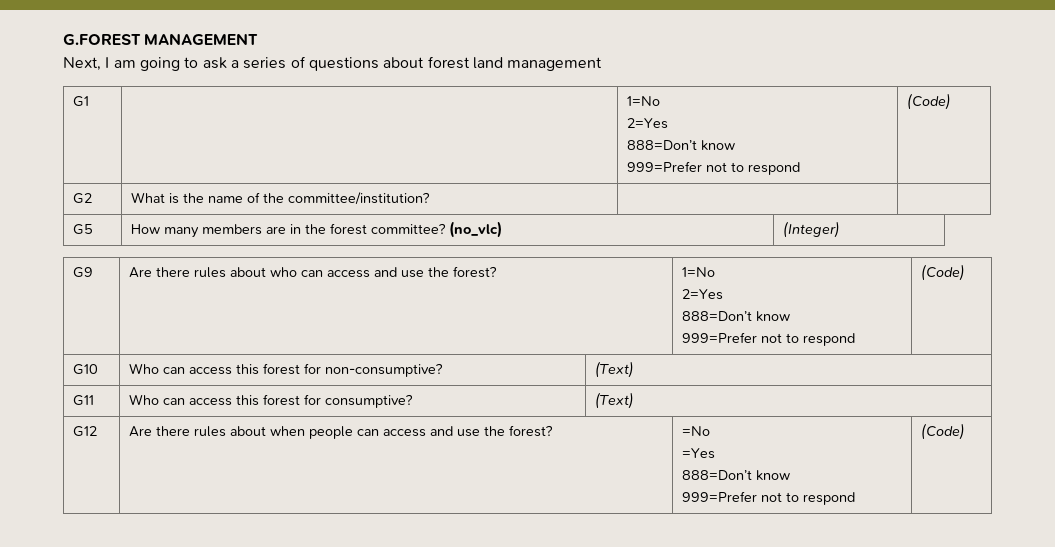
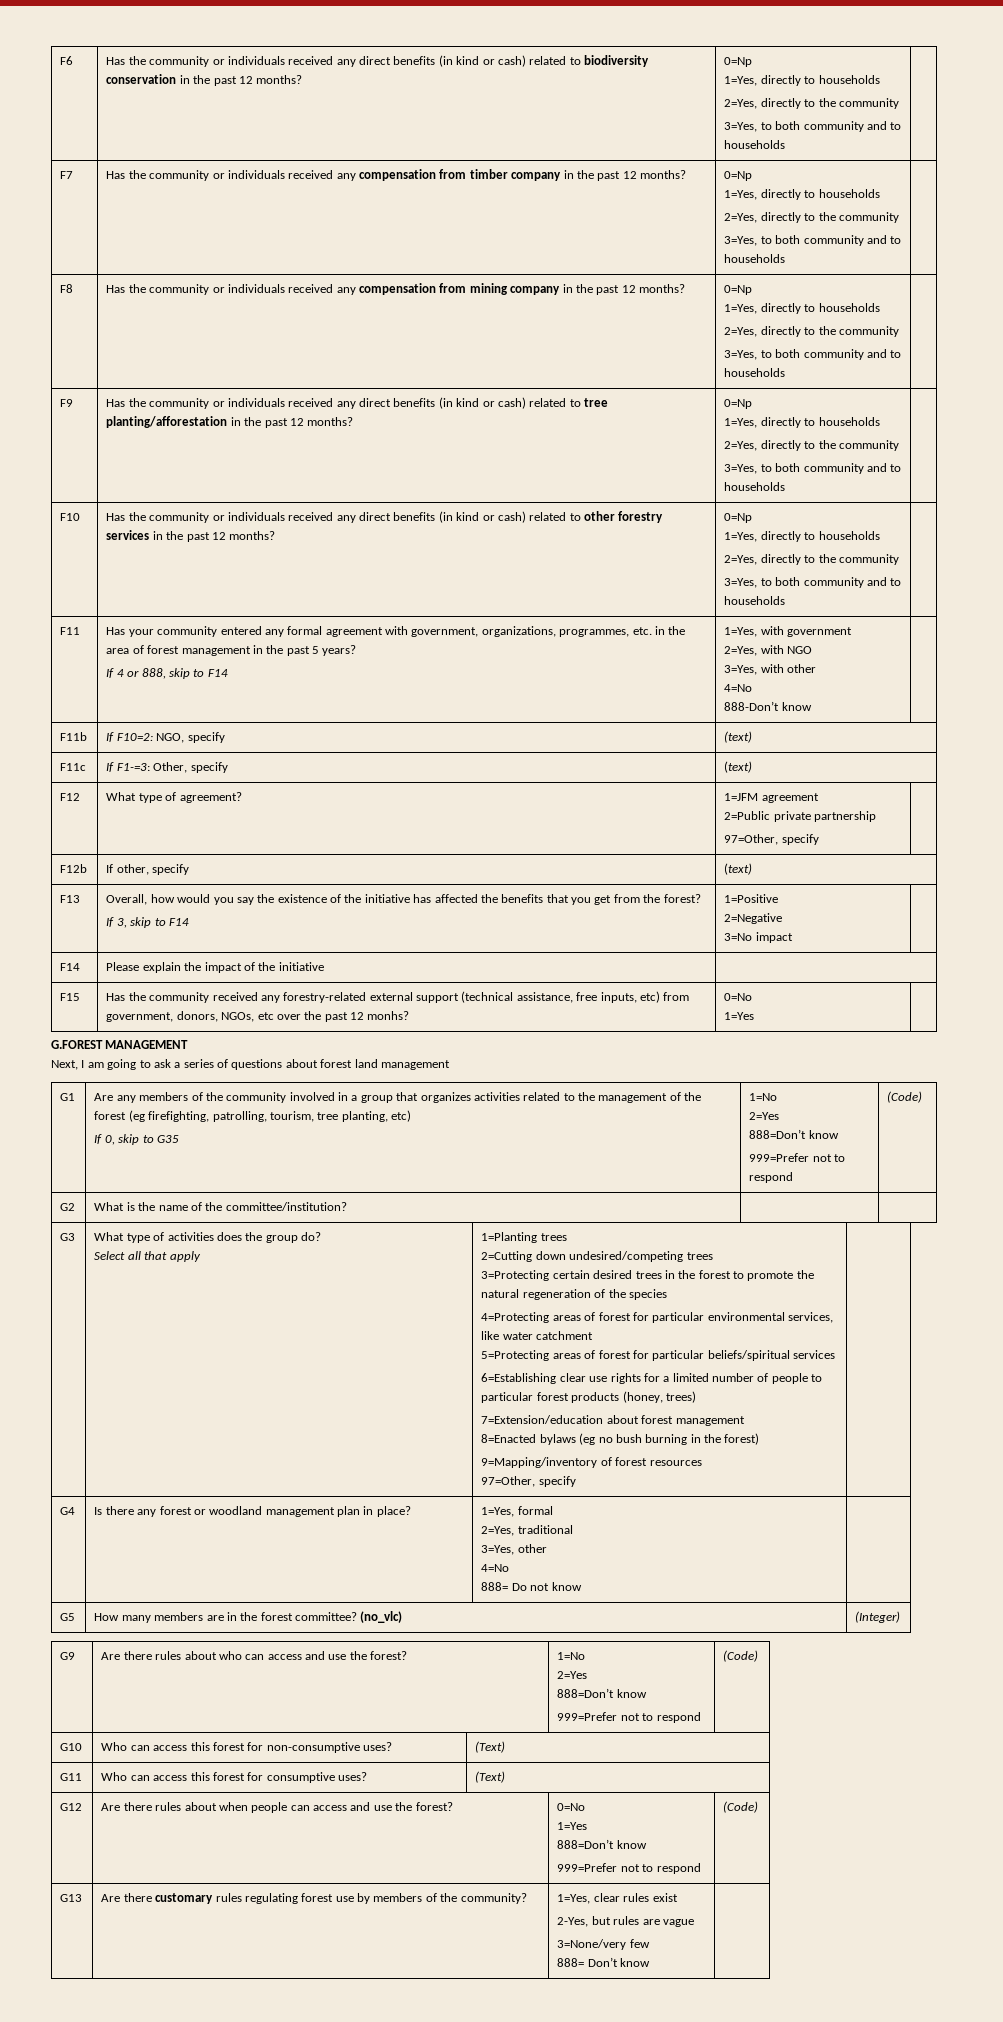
(63, 39) none -> [60,56,74,65] [106,55,650,67] [106,74,303,86] [724,57,753,67] [724,75,880,86] [724,98,899,109] [724,121,902,132] [724,140,786,149] [60,171,74,179] [106,169,687,181] [724,171,753,181] [724,189,880,200] [724,212,899,223] [724,235,902,246] [724,254,786,263] [60,284,74,293] [106,283,686,295] [724,285,753,295] [724,303,880,314] [724,326,899,337] [724,349,902,360] [724,368,786,377] [60,399,74,407] [106,397,609,409] [106,416,354,428] [724,399,753,409] [724,417,880,428] [724,440,899,451] [724,463,902,474] [724,482,786,491] [60,513,81,521] [106,511,664,523] [106,530,276,542] [724,513,753,523] [724,531,880,542] [724,554,899,565] [724,577,902,588] [724,596,786,605] [60,627,81,635] [106,626,686,637] [106,645,357,656] [106,668,228,679] [724,626,853,637] [724,645,813,656] [724,664,817,675] [724,684,753,692] [724,701,812,711] [60,732,88,741] [106,732,225,743] [724,731,753,743] [60,763,87,771] [106,762,228,773] [724,761,753,773] [60,793,81,801] [106,792,242,803] [724,793,819,803] [724,811,877,822] [724,834,819,845] [60,864,88,873] [106,864,190,875] [724,863,753,875] [60,895,81,903] [106,894,701,905] [106,917,189,928] [724,894,779,903] [724,913,783,924] [724,932,793,943] [60,963,81,971] [106,962,324,973] [60,993,81,1001] [106,991,690,1003] [106,1011,410,1022] [724,993,753,1001] [724,1012,755,1020] F6 | Has the community or individuals received any direct benefits (in kind or cash) related to biodiversity conservation in the past 12 months? | 0=Np // 1=Yes, directly to households // 2=Yes, directly to the community // 3=Yes, to both community and to households | // F7 | Has the community or individuals received any compensation from timber company in the past 12 months? | 0=Np // 1=Yes, directly to households // 2=Yes, directly to the community // 3=Yes, to both community and to households | // F8 | Has the community or individuals received any compensation from mining company in the past 12 months? | 0=Np // 1=Yes, directly to households // 2=Yes, directly to the community // 3=Yes, to both community and to households | // F9 | Has the community or individuals received any direct benefits (in kind or cash) related to tree planting/afforestation in the past 12 months? | 0=Np // 1=Yes, directly to households // 2=Yes, directly to the community // 3=Yes, to both community and to households | // F10 | Has the community or individuals received any direct benefits (in kind or cash) related to other forestry services in the past 12 months? | 0=Np // 1=Yes, directly to households // 2=Yes, directly to the community // 3=Yes, to both community and to households | // F11 | Has your community entered any formal agreement with government, organizations, programmes, etc. in the area of forest management in the past 5 years? // If 4 or 888, skip to F14 | 1=Yes, with government // 2=Yes, with NGO // 3=Yes, with other // 4=No // 888-Don’t know | // F11b | If F10=2: NGO, specify | (text) // F11c | If F1-=3: Other, specify | (text) // F12 | What type of agreement? | 1=JFM agreement // 2=Public private partnership // 97=Other, specify | // F12b | If other, specify | (text) // F13 | Overall, how would you say the existence of the initiative has affected the benefits that you get from the forest? // If 3, skip to F14 | 1=Positive // 2=Negative // 3=No impact | // F14 | Please explain the impact of the initiative | // F15 | Has the community received any forestry-related external support (technical assistance, free inputs, etc) from government, donors, NGOs, etc over the past 12 monhs? | 0=No // 1=Yes | //
(90, 101) none -> [94,1092,702,1103] [94,1110,412,1122] [94,1134,179,1145] Are any members of the community involved in a group that organizes activities related to the management of the forest (eg firefighting, patrolling, tourism, tree planting, etc) // If 0, skip to G35
(431, 198) none -> [60,1233,76,1241] [94,1232,322,1243] [94,1251,201,1262] [481,1232,567,1243] [481,1251,713,1262] [481,1270,814,1281] [481,1289,667,1300] [481,1312,834,1323] [481,1331,594,1340] [481,1350,836,1361] [481,1373,823,1384] [481,1391,696,1403] [481,1415,745,1426] [481,1433,760,1445] [481,1457,702,1468] [481,1476,576,1487] [60,1507,76,1515] [94,1506,411,1517] [481,1506,553,1517] [481,1525,573,1536] [481,1544,547,1555] [481,1564,510,1572] [481,1582,582,1591] // G3 | What type of activities does the group do? // Select all that apply | 1=Planting trees // 2=Cutting down undesired/competing trees // 3=Protecting certain desired trees in the forest to promote the natural regeneration of the species // 4=Protecting areas of forest for particular environmental services, like water catchment // 5=Protecting areas of forest for particular beliefs/spiritual services // 6=Establishing clear use rights for a limited number of people to particular forest products (honey, trees) // 7=Extension/education about forest management // 8=Enacted bylaws (eg no bush burning in the forest) // 9=Mapping/inventory of forest resources // 97=Other, specify | // G4 | Is there any forest or woodland management plan in place? | 1=Yes, formal // 2=Yes, traditional // 3=Yes, other // 4=No // 888= Do not know |
[325,363,444,377] non-consumptive? -> [266,1742,393,1753] non-consumptive uses?
[325,394,414,408] consumptive? -> [266,1772,368,1783] consumptive uses?
[682,426,711,436] [682,448,716,459] [682,470,791,481] [682,491,856,505] [921,423,966,440] =No // =Yes // 888=Don’t know // 999=Prefer not to respond | (Code) -> [557,1803,586,1811] [557,1822,588,1830] [557,1839,647,1849] [557,1863,701,1874] [723,1801,759,1813] [60,1894,83,1902] [101,1893,527,1904] [557,1893,678,1904] [557,1916,694,1927] [557,1939,650,1950] [557,1957,651,1967] 0=No // 1=Yes // 888=Don’t know // 999=Prefer not to respond | (Code) // G13 | Are there customary rules regulating forest use by members of the community? | 1=Yes, clear rules exist // 2-Yes, but rules are vague // 3=None/very few // 888= Don’t know |

